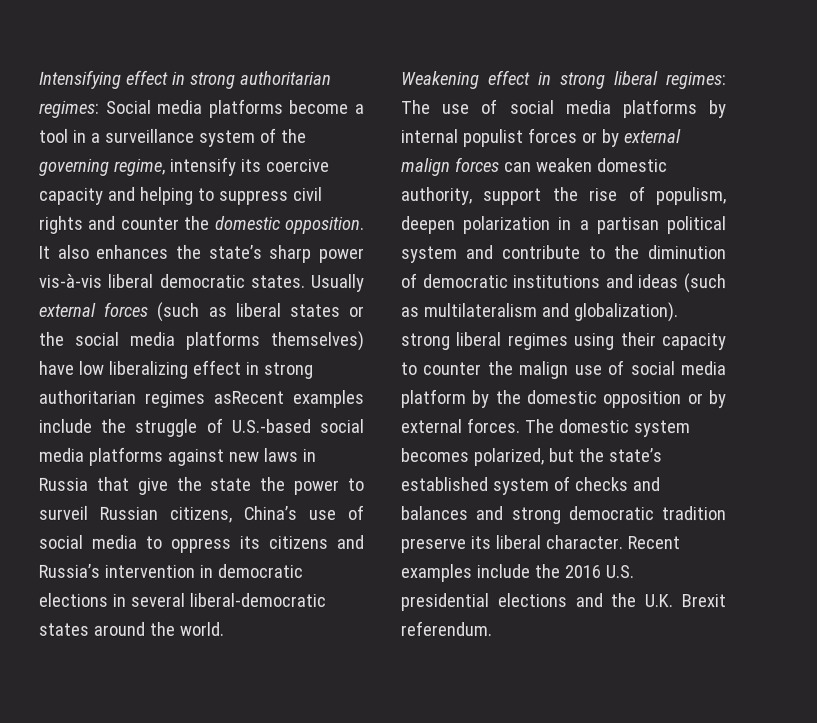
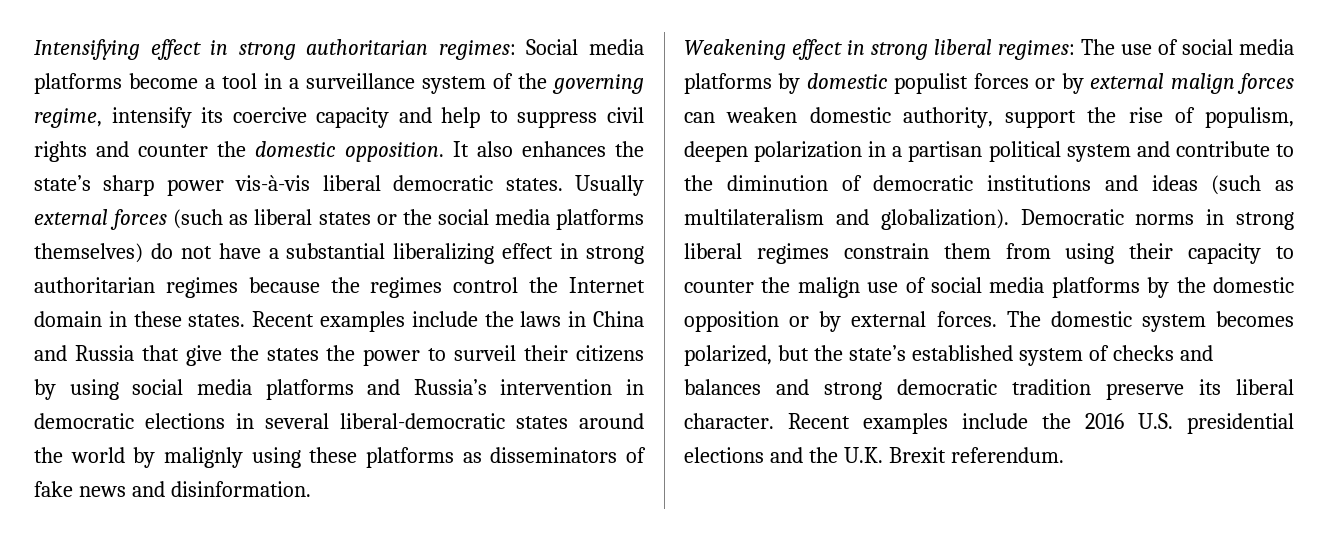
[139,186,194,205] helping -> [441,107,481,128] help
[38,360,105,375] have low -> [150,243,386,259] do not have a substantial
[213,389,364,408] [38,417,364,437] [38,446,316,466] asRecent examples include the struggle of U.S.-based social media platforms against new laws in -> [248,277,646,298] [34,311,644,332] [34,345,67,361] because the regimes control the Internet domain in these states. Recent examples include the laws in China and
[209,477,252,491] state -> [266,348,319,361] states
[99,504,364,523] [38,534,328,553] Russian citizens, China’s use of social media to oppress its citizens -> [524,345,644,362] [34,379,354,400] their citizens by using social media platforms
[178,621,224,636] world. -> [70,447,646,468] [34,481,311,497] world by malignly using these platforms as disseminators of fake news and disinformation.
[401,128,459,144] internal -> [806,73,888,89] domestic
[401,332,569,351] strong liberal regimes -> [1020,209,1294,230] [684,243,1051,264] Democratic norms in strong liberal regimes constrain them from
[400,388,466,409] platform -> [1051,277,1140,298] platforms

